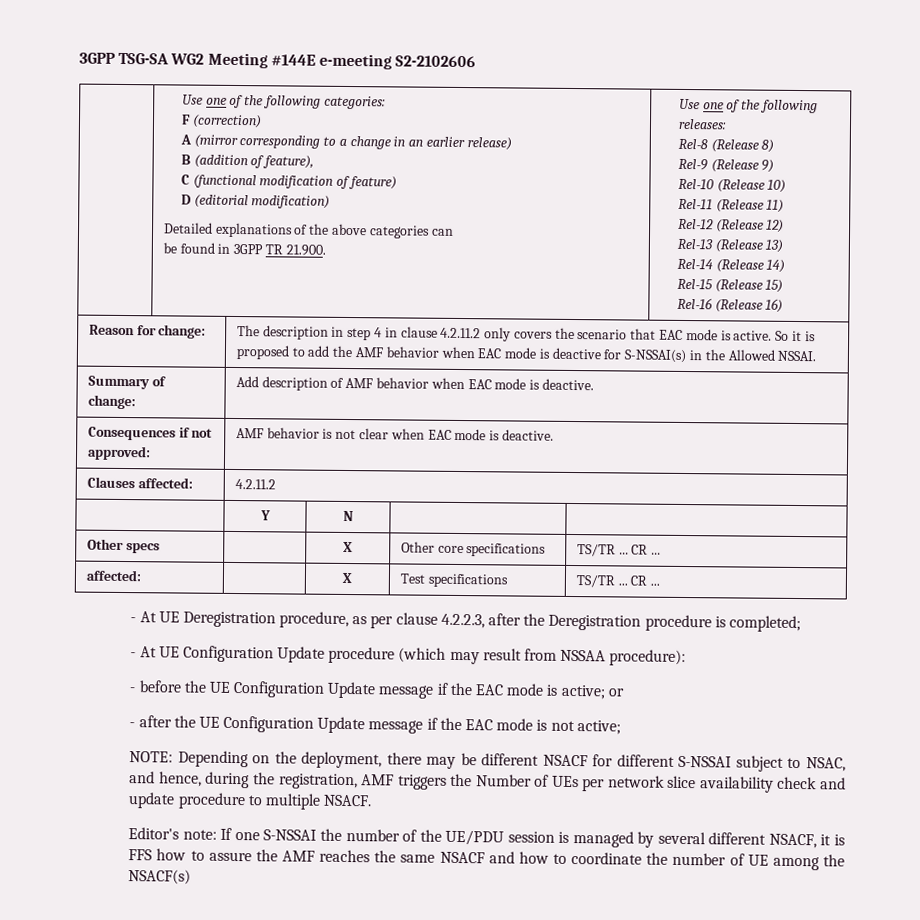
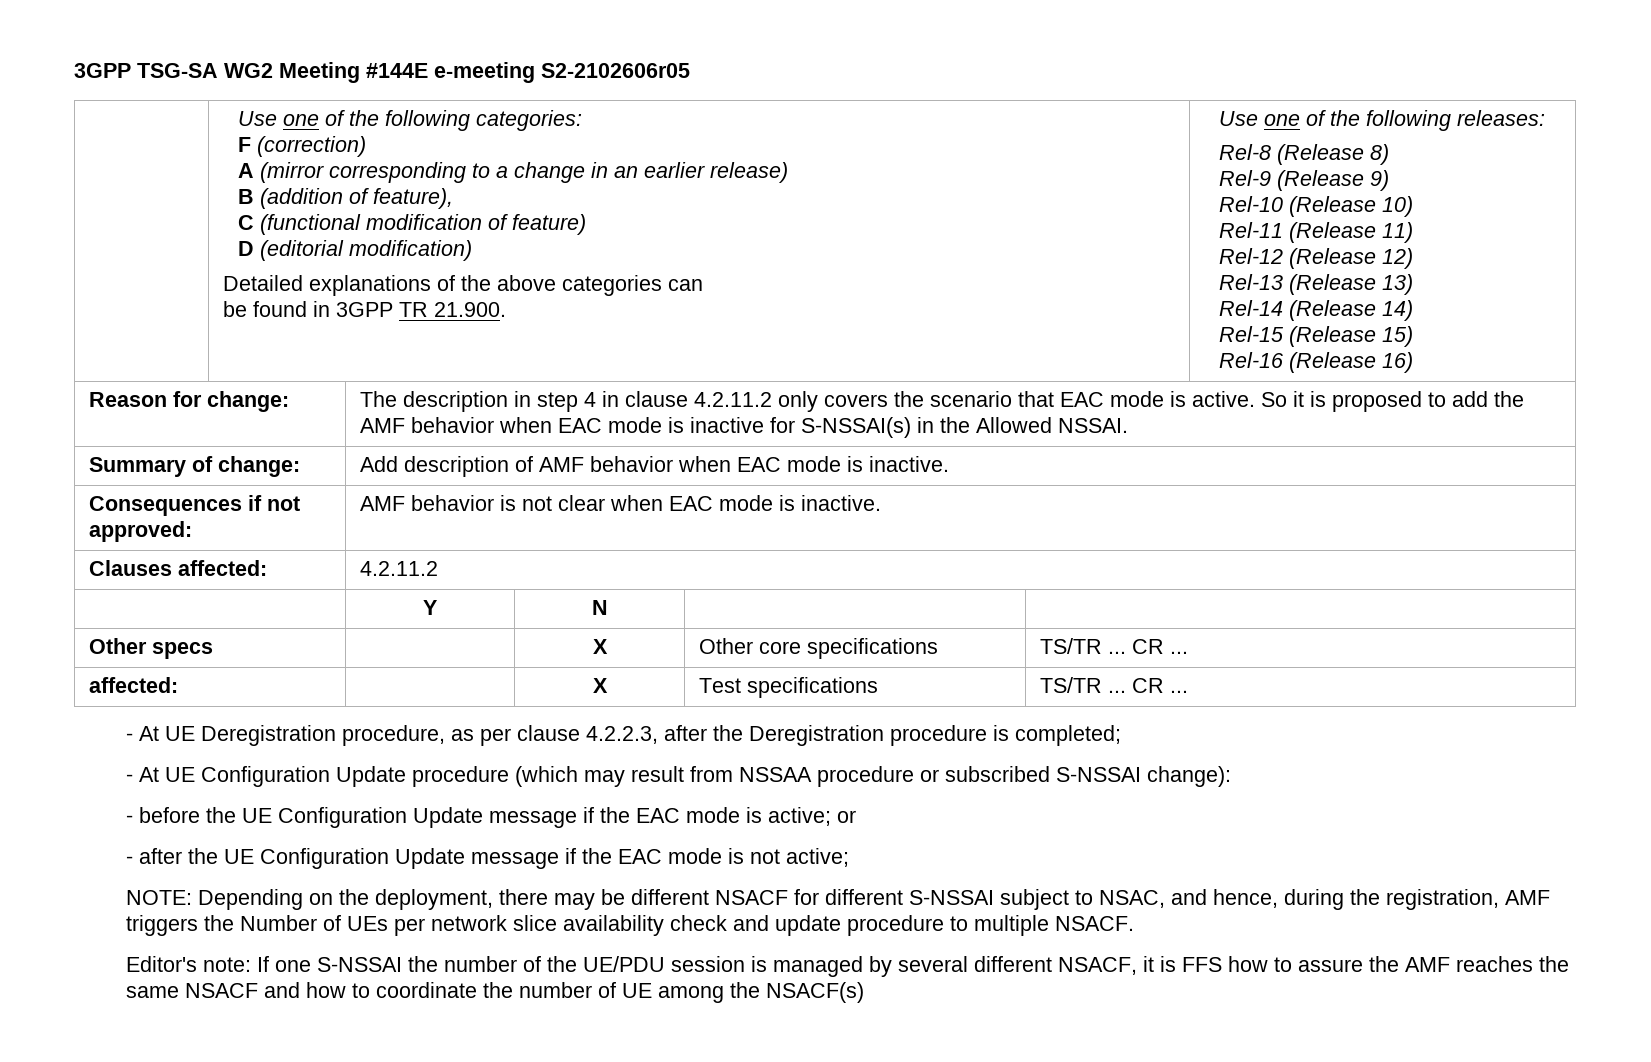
[395,55,477,68] S2-2102606 -> [541,63,690,78] S2-2102606r05
[551,347,602,360] deactive -> [689,417,764,433] inactive
[541,378,594,391] deactive. -> [868,456,949,472] inactive.
[501,429,554,441] deactive. -> [800,495,881,511] inactive.
[609,649,687,667] procedure): -> [817,766,1232,787] procedure or subscribed S-NSSAI change):

